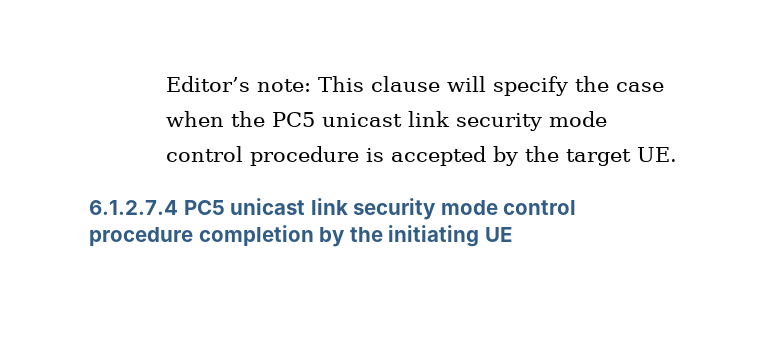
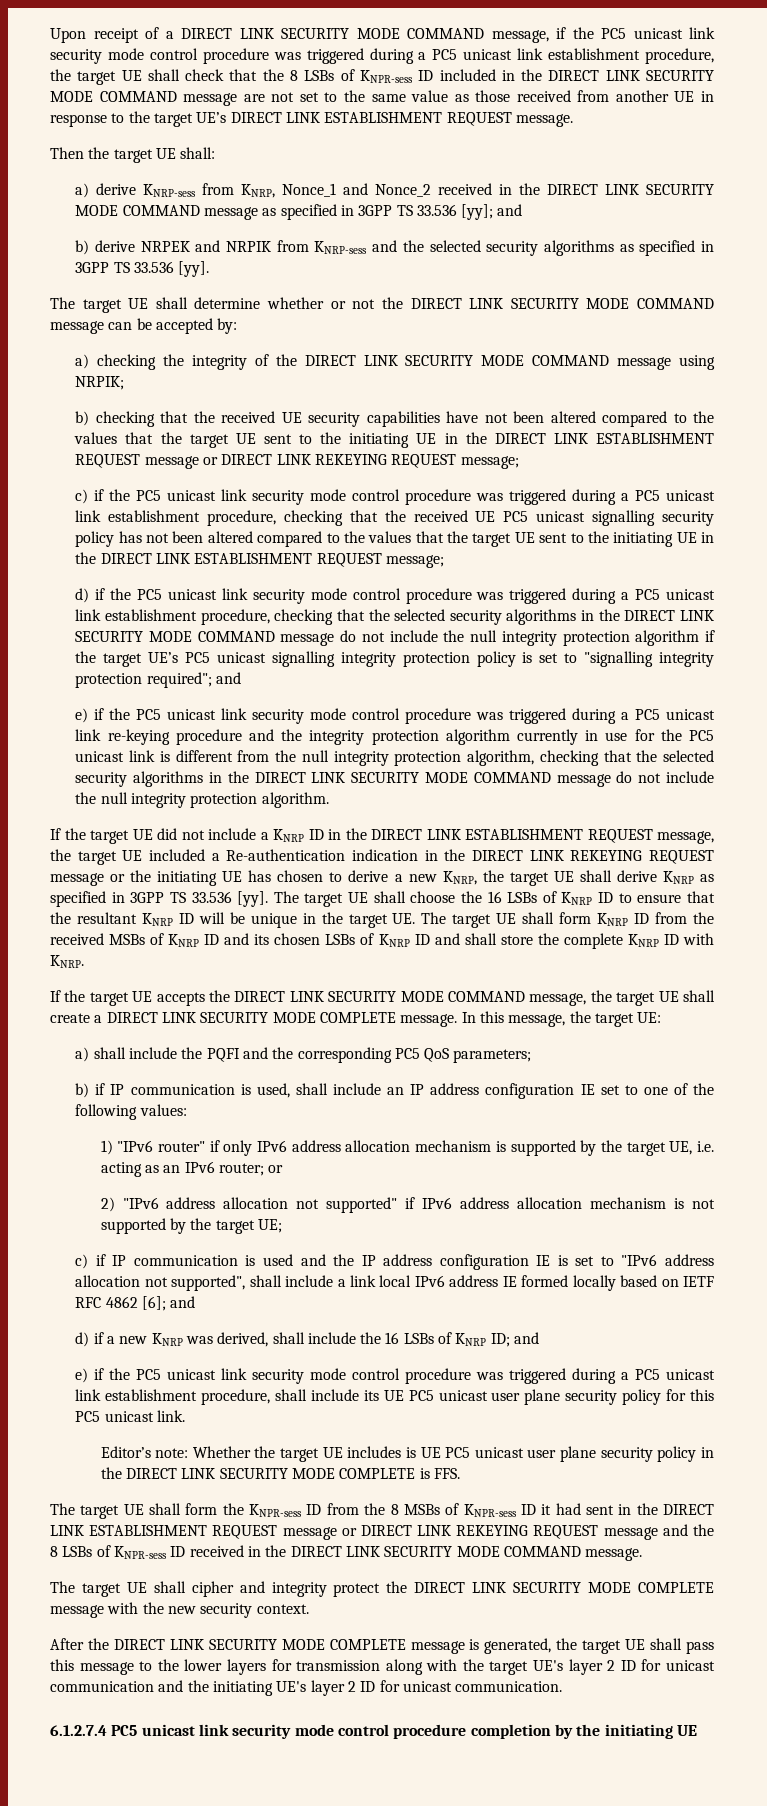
[166,76,665,96] [166,111,608,131] [166,146,678,166] Editor’s note: This clause will specify the case when the PC5 unicast link security mode control procedure is accepted by the target UE. -> [50,27,715,43] [50,48,715,64] [50,69,714,85] [50,90,714,106] [50,111,573,127] [50,147,216,163] [75,183,715,198] [75,204,523,220] [75,240,714,256] [75,261,210,277] [50,297,715,313] [50,318,238,334] [75,354,715,370] [75,376,125,390] [75,411,715,427] [74,432,714,448] [75,454,519,469] [75,489,715,505] [75,510,715,526] [75,531,714,547] [75,552,444,568] [75,588,716,604] [75,609,715,625] [75,630,715,646] [75,651,714,667] [75,672,241,688] [75,708,715,724] [75,729,714,745] [75,750,714,766] [75,771,714,787] [75,792,329,808] [50,828,714,844] [50,849,714,865] [50,870,714,886] [50,891,716,907] [50,912,714,928] [50,933,714,949] [50,955,84,968] [50,990,715,1006] [50,1011,662,1027] [75,1047,532,1063] [75,1083,714,1099] [75,1104,187,1120] [100,1140,714,1156] [100,1161,284,1177] [100,1197,716,1213] [100,1218,282,1234] [75,1254,714,1270] [75,1275,715,1291] [75,1296,196,1311] [75,1332,540,1347] [75,1368,715,1384] [75,1389,714,1405] [75,1410,185,1422] [100,1446,714,1462] [100,1467,460,1479] [50,1503,715,1519] [50,1524,714,1540] [50,1545,643,1561] [50,1581,714,1597] [50,1602,309,1618] [50,1638,715,1654] [50,1659,716,1675] [50,1680,563,1696] Upon receipt of a DIRECT LINK SECURITY MODE COMMAND message, if the PC5 unicast link security mode control procedure was triggered during a PC5 unicast link establishment procedure, the target UE shall check that the 8 LSBs of KNPR-sess ID included in the DIRECT LINK SECURITY MODE COMMAND message are not set to the same value as those received from another UE in response to the target UE’s DIRECT LINK ESTABLISHMENT REQUEST message. // Then the target UE shall: // a) derive KNRP-sess from KNRP, Nonce_1 and Nonce_2 received in the DIRECT LINK SECURITY MODE COMMAND message as specified in 3GPP TS 33.536 [yy]; and // b) derive NRPEK and NRPIK from KNRP-sess and the selected security algorithms as specified in 3GPP TS 33.536 [yy]. // The target UE shall determine whether or not the DIRECT LINK SECURITY MODE COMMAND message can be accepted by: // a) checking the integrity of the DIRECT LINK SECURITY MODE COMMAND message using NRPIK; // b) checking that the received UE security capabilities have not been altered compared to the values that the target UE sent to the initiating UE in the DIRECT LINK ESTABLISHMENT REQUEST message or DIRECT LINK REKEYING REQUEST message; // c) if the PC5 unicast link security mode control procedure was triggered during a PC5 unicast link establishment procedure, checking that the received UE PC5 unicast signalling security policy has not been altered compared to the values that the target UE sent to the initiating UE in the DIRECT LINK ESTABLISHMENT REQUEST message; // d) if the PC5 unicast link security mode control procedure was triggered during a PC5 unicast link establishment procedure, checking that the selected security algorithms in the DIRECT LINK SECURITY MODE COMMAND message do not include the null integrity protection algorithm if the target UE’s PC5 unicast signalling integrity protection policy is set to "signalling integrity protection required"; and // e) if the PC5 unicast link security mode control procedure was triggered during a PC5 unicast link re-keying procedure and the integrity protection algorithm currently in use for the PC5 unicast link is different from the null integrity protection algorithm, checking that the selected security algorithms in the DIRECT LINK SECURITY MODE COMMAND message do not include the null integrity protection algorithm. // If the target UE did not include a KNRP ID in the DIRECT LINK ESTABLISHMENT REQUEST message, the target UE included a Re-authentication indication in the DIRECT LINK REKEYING REQUEST message or the initiating UE has chosen to derive a new KNRP, the target UE shall derive KNRP as specified in 3GPP TS 33.536 [yy]. The target UE shall choose the 16 LSBs of KNRP ID to ensure that the resultant KNRP ID will be unique in the target UE. The target UE shall form KNRP ID from the received MSBs of KNRP ID and its chosen LSBs of KNRP ID and shall store the complete KNRP ID with KNRP. // If the target UE accepts the DIRECT LINK SECURITY MODE COMMAND message, the target UE shall create a DIRECT LINK SECURITY MODE COMPLETE message. In this message, the target UE: // a) shall include the PQFI and the corresponding PC5 QoS parameters; // b) if IP communication is used, shall include an IP address configuration IE set to one of the following values: // 1) "IPv6 router" if only IPv6 address allocation mechanism is supported by the target UE, i.e. acting as an IPv6 router; or // 2) "IPv6 address allocation not supported" if IPv6 address allocation mechanism is not supported by the target UE; // c) if IP communication is used and the IP address configuration IE is set to "IPv6 address allocation not supported", shall include a link local IPv6 address IE formed locally based on IETF RFC 4862 [6]; and // d) if a new KNRP was derived, shall include the 16 LSBs of KNRP ID; and // e) if the PC5 unicast link security mode control procedure was triggered during a PC5 unicast link establishment procedure, shall include its UE PC5 unicast user plane security policy for this PC5 unicast link. // Editor’s note: Whether the target UE includes is UE PC5 unicast user plane security policy in the DIRECT LINK SECURITY MODE COMPLETE is FFS. // The target UE shall form the KNPR-sess ID from the 8 MSBs of KNPR-sess ID it had sent in the DIRECT LINK ESTABLISHMENT REQUEST message or DIRECT LINK REKEYING REQUEST message and the 8 LSBs of KNPR-sess ID received in the DIRECT LINK SECURITY MODE COMMAND message. // The target UE shall cipher and integrity protect the DIRECT LINK SECURITY MODE COMPLETE message with the new security context. // After the DIRECT LINK SECURITY MODE COMPLETE message is generated, the target UE shall pass this message to the lower layers for transmission along with the target UE's layer 2 ID for unicast communication and the initiating UE's layer 2 ID for unicast communication.

